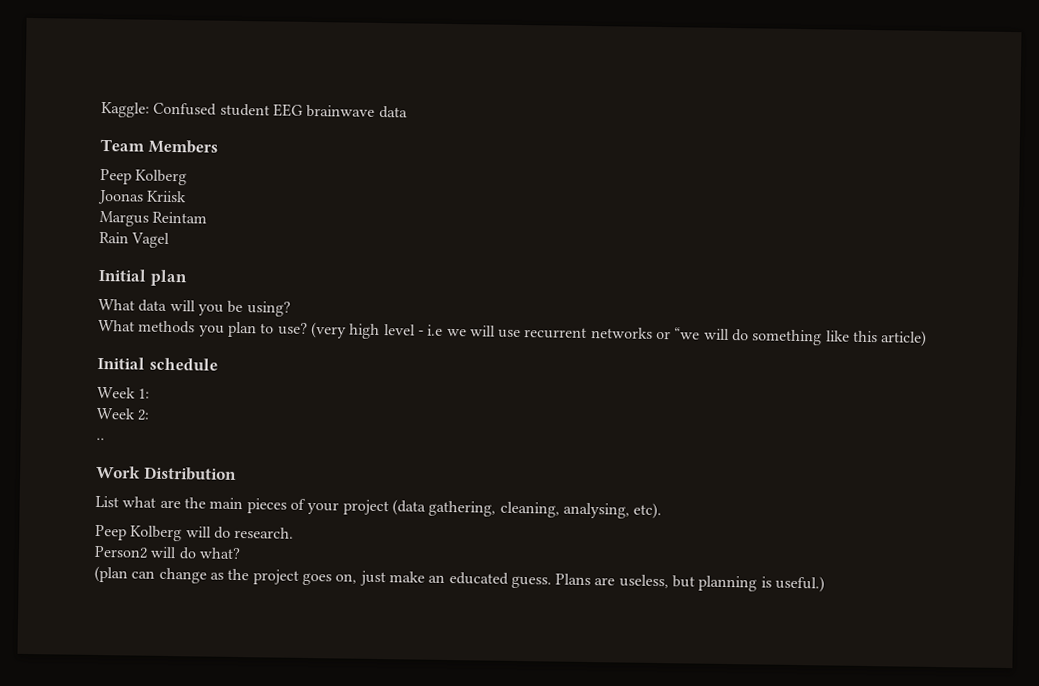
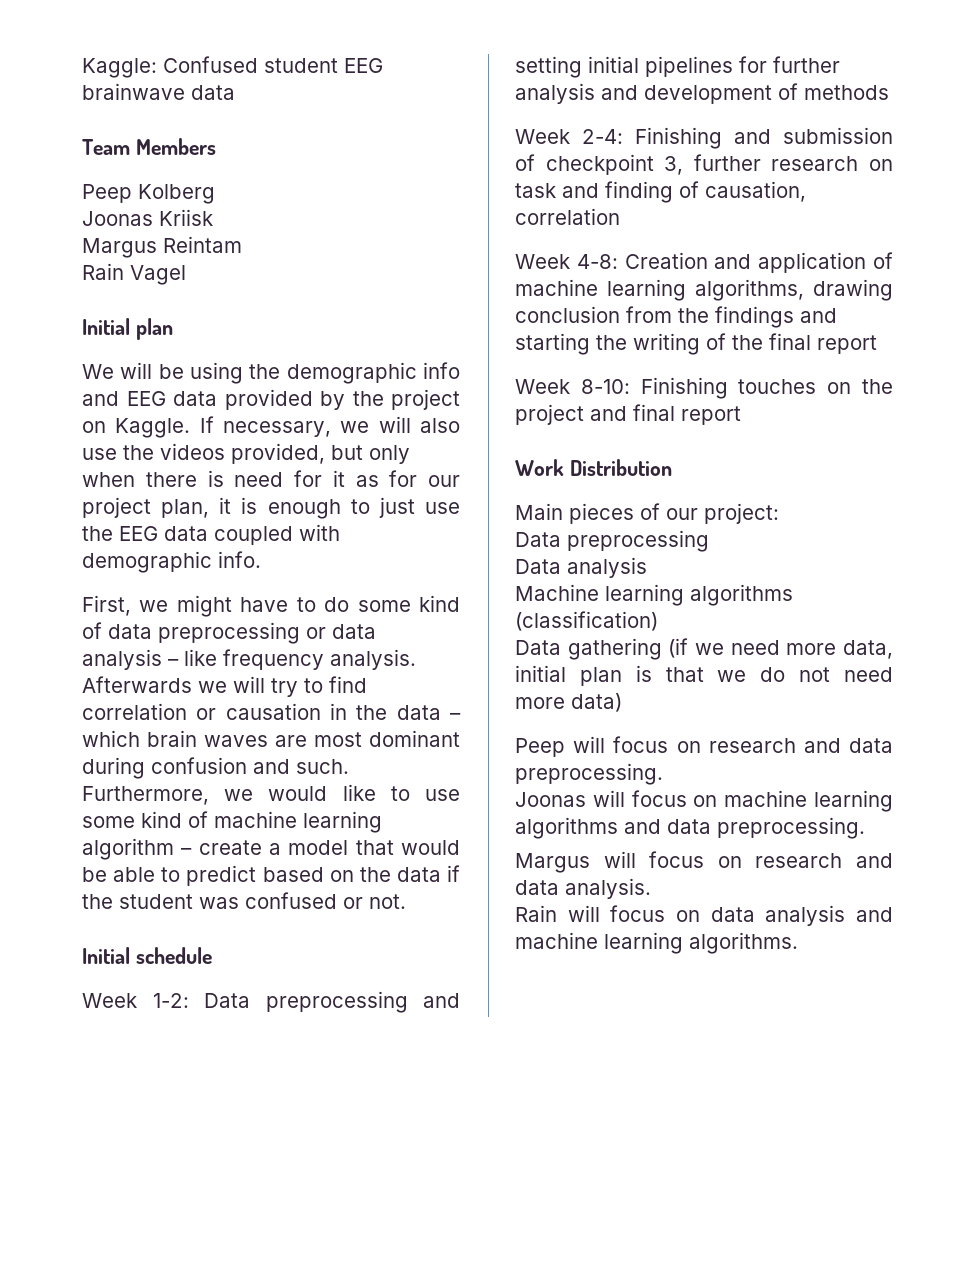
[98,298,291,317] [98,319,928,347] [97,356,218,371] [97,386,151,399] [96,407,151,421] [96,437,105,441] [96,465,237,481] [95,495,663,520] [95,524,295,542] [94,545,241,560] [94,565,826,593] What data will you be using? // What methods you plan to use? (very high level - i.e we will use recurrent networks or “we will do something like this article) // Initial schedule // Week 1: // Week 2: // .. // Work Distribution // List what are the main pieces of your project (data gathering, cleaning, analysing, etc). // Peep Kolberg will do research. // Person2 will do what? // (plan can change as the project goes on, just make an educated guess. Plans are useless, but planning is useful.) -> [82,362,460,384] [82,389,460,410] [82,416,460,438] [82,443,410,464] [82,470,460,487] [82,497,461,519] [82,524,340,545] [82,551,261,573] [82,595,460,617] [82,622,376,644] [82,649,416,670] [82,676,367,697] [82,703,461,720] [82,730,460,747] [82,757,349,779] [82,784,460,805] [82,811,382,833] [82,838,460,860] [82,865,460,886] [82,892,406,909] [82,947,212,964] [82,991,460,1013] [515,56,840,78] [515,83,889,104] [515,127,893,149] [515,154,893,175] [515,181,806,203] [515,208,620,225] [515,252,893,273] [515,279,893,301] [515,306,837,328] [515,333,877,355] [515,377,893,399] [515,404,741,425] [515,459,672,476] [515,503,779,524] [515,530,709,552] [515,557,647,578] [515,584,793,606] [515,611,658,631] [515,638,893,660] [515,665,893,686] [515,693,622,712] [515,736,893,757] [515,763,663,785] [515,790,893,812] [515,817,865,839] [515,851,893,873] [515,878,651,899] [515,905,893,926] [515,932,798,954] We will be using the demographic info and EEG data provided by the project on Kaggle. If necessary, we will also use the videos provided, but only when there is need for it as for our project plan, it is enough to just use the EEG data coupled with demographic info. // First, we might have to do some kind of data preprocessing or data analysis – like frequency analysis. Afterwards we will try to find correlation or causation in the data – which brain waves are most dominant during confusion and such. Furthermore, we would like to use some kind of machine learning algorithm – create a model that would be able to predict based on the data if the student was confused or not. // Initial schedule // Week 1-2: Data preprocessing and setting initial pipelines for further analysis and development of methods // Week 2-4: Finishing and submission of checkpoint 3, further research on task and finding of causation, correlation // Week 4-8: Creation and application of machine learning algorithms, drawing conclusion from the findings and starting the writing of the final report // Week 8-10: Finishing touches on the project and final report // Work Distribution // Main pieces of our project: // Data preprocessing // Data analysis // Machine learning algorithms (classification) // Data gathering (if we need more data, initial plan is that we do not need more data) // Peep will focus on research and data preprocessing. // Joonas will focus on machine learning algorithms and data preprocessing. // Margus will focus on research and data analysis. // Rain will focus on data analysis and machine learning algorithms.

